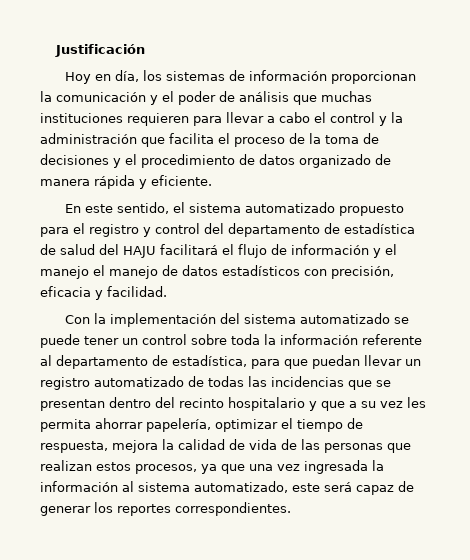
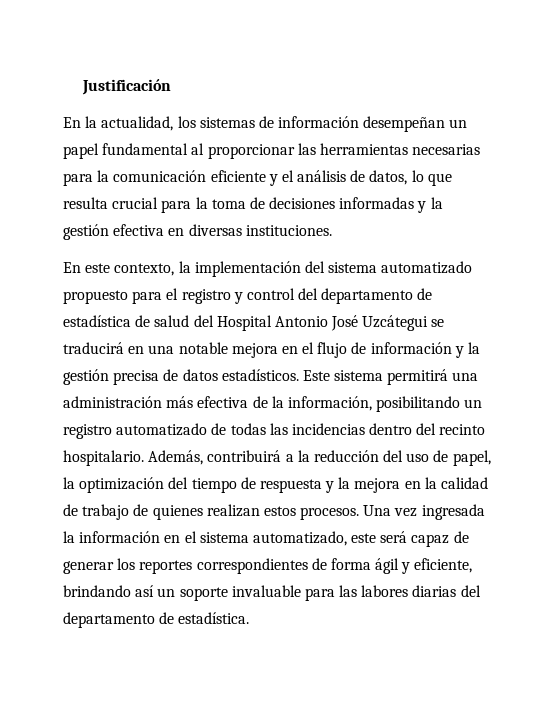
[64,70,139,84] Hoy en día, -> [63,116,174,131] En la actualidad,
[330,71,416,84] proporcionan -> [363,116,468,132] [63,143,481,159] [63,173,93,186] desempeñan un papel fundamental al proporcionar las herramientas necesarias para
[150,91,372,105] [40,112,403,126] [40,133,379,147] [40,154,391,168] [40,175,212,189] [64,202,185,214] y el poder de análisis que muchas instituciones requieren para llevar a cabo el control y la administración que facilita el proceso de la toma de decisiones y el procedimiento de datos organizado de manera rápida y eficiente. // En este sentido, el -> [210,170,452,186] [63,197,443,213] [63,224,332,240] [63,261,325,277] eficiente y el análisis de datos, lo que resulta crucial para la toma de decisiones informadas y la gestión efectiva en diversas instituciones. // En este contexto, la implementación del
[123,244,218,258] HAJU facilitará -> [216,315,445,331] [63,342,298,358] Hospital Antonio José Uzcátegui se traducirá en una notable mejora en
[385,244,397,255] [40,265,394,279] [40,286,167,300] [64,313,409,327] [40,334,422,348] [40,355,402,369] el manejo el manejo de datos estadísticos con precisión, eficacia y facilidad. // Con la implementación del sistema automatizado se puede tener un control sobre toda la información referente al departamento de estadística, para que puedan llevar -> [468,342,481,354] [63,369,479,385] [63,396,461,412] la gestión precisa de datos estadísticos. Este sistema permitirá una administración más efectiva de la información, posibilitando
[348,380,391,390] [40,397,426,411] [40,418,363,432] [40,439,411,453] [40,460,273,474] que se presentan dentro del recinto hospitalario y que a su vez les permita ahorrar papelería, optimizar el tiempo de respuesta, mejora la calidad de vida de las personas que realizan estos procesos, ya que una -> [369,423,486,435] [63,450,491,466] [63,477,489,493] [63,504,392,520] dentro del recinto hospitalario. Además, contribuirá a la reducción del uso de papel, la optimización del tiempo de respuesta y la mejora en la calidad de trabajo de quienes realizan estos procesos. Una
[122,481,134,492] al -> [164,531,197,543] en el
[175,502,291,516] correspondientes. -> [196,558,473,574] [63,585,481,601] [63,612,250,628] correspondientes de forma ágil y eficiente, brindando así un soporte invaluable para las labores diarias del departamento de estadística.

